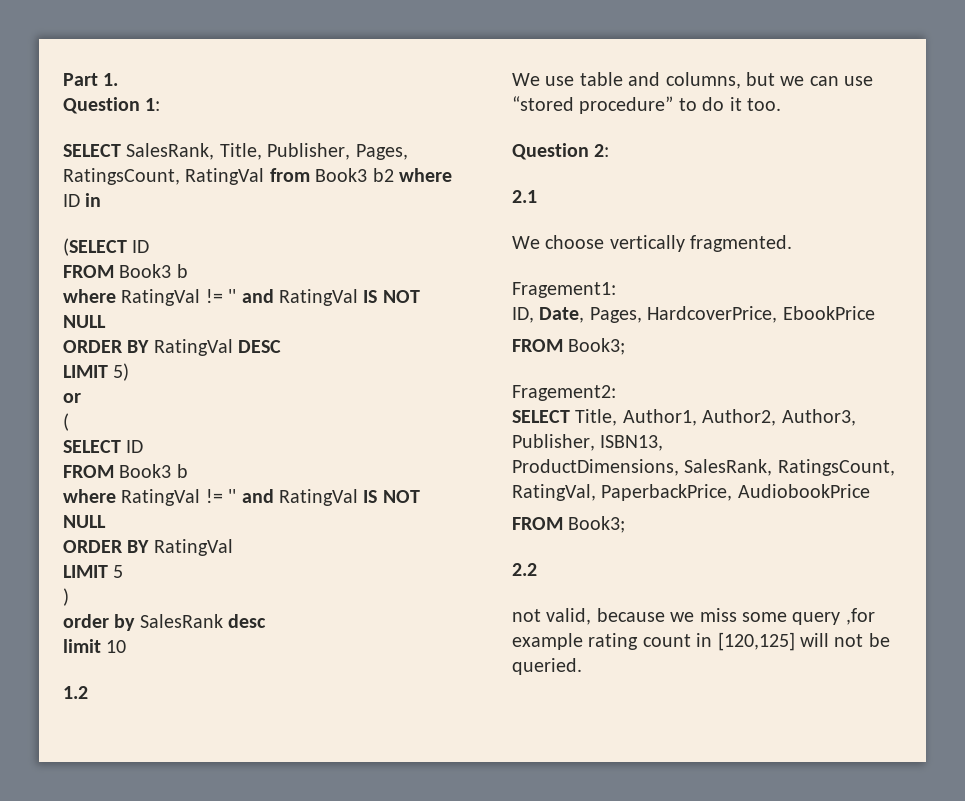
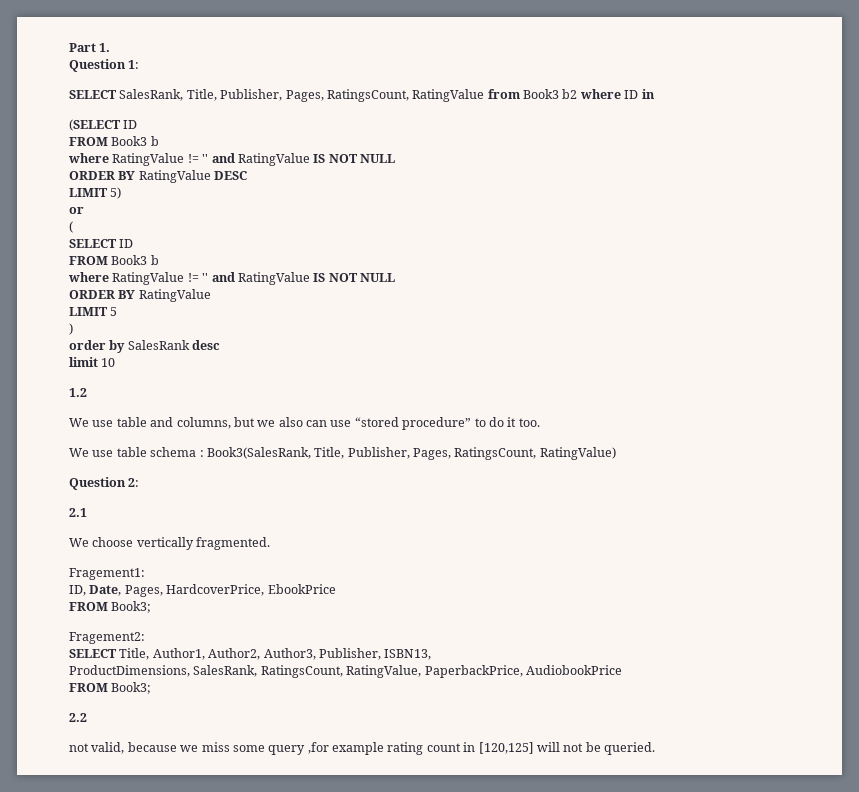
[185,168,265,185] RatingVal -> [412,89,485,102] RatingValue
[121,289,420,306] [63,315,106,328] [63,339,233,356] RatingVal != '' and RatingVal IS NOT NULL // ORDER BY RatingVal -> [112,153,395,166] [69,170,211,183] RatingValue != '' and RatingValue IS NOT NULL // ORDER BY RatingValue
[121,489,420,506] [63,515,106,528] [63,539,233,556] RatingVal != '' and RatingVal IS NOT NULL // ORDER BY RatingVal -> [112,272,395,285] [69,289,211,302] RatingValue != '' and RatingValue IS NOT NULL // ORDER BY RatingValue
(805, 81) none -> [278,417,303,427] also
(781, 104) none -> [69,447,616,460] // We use table schema : Book3(SalesRank, Title, Publisher, Pages, RatingsCount, RatingValue)
[512,484,596,501] RatingVal, -> [346,665,422,678] RatingValue,

